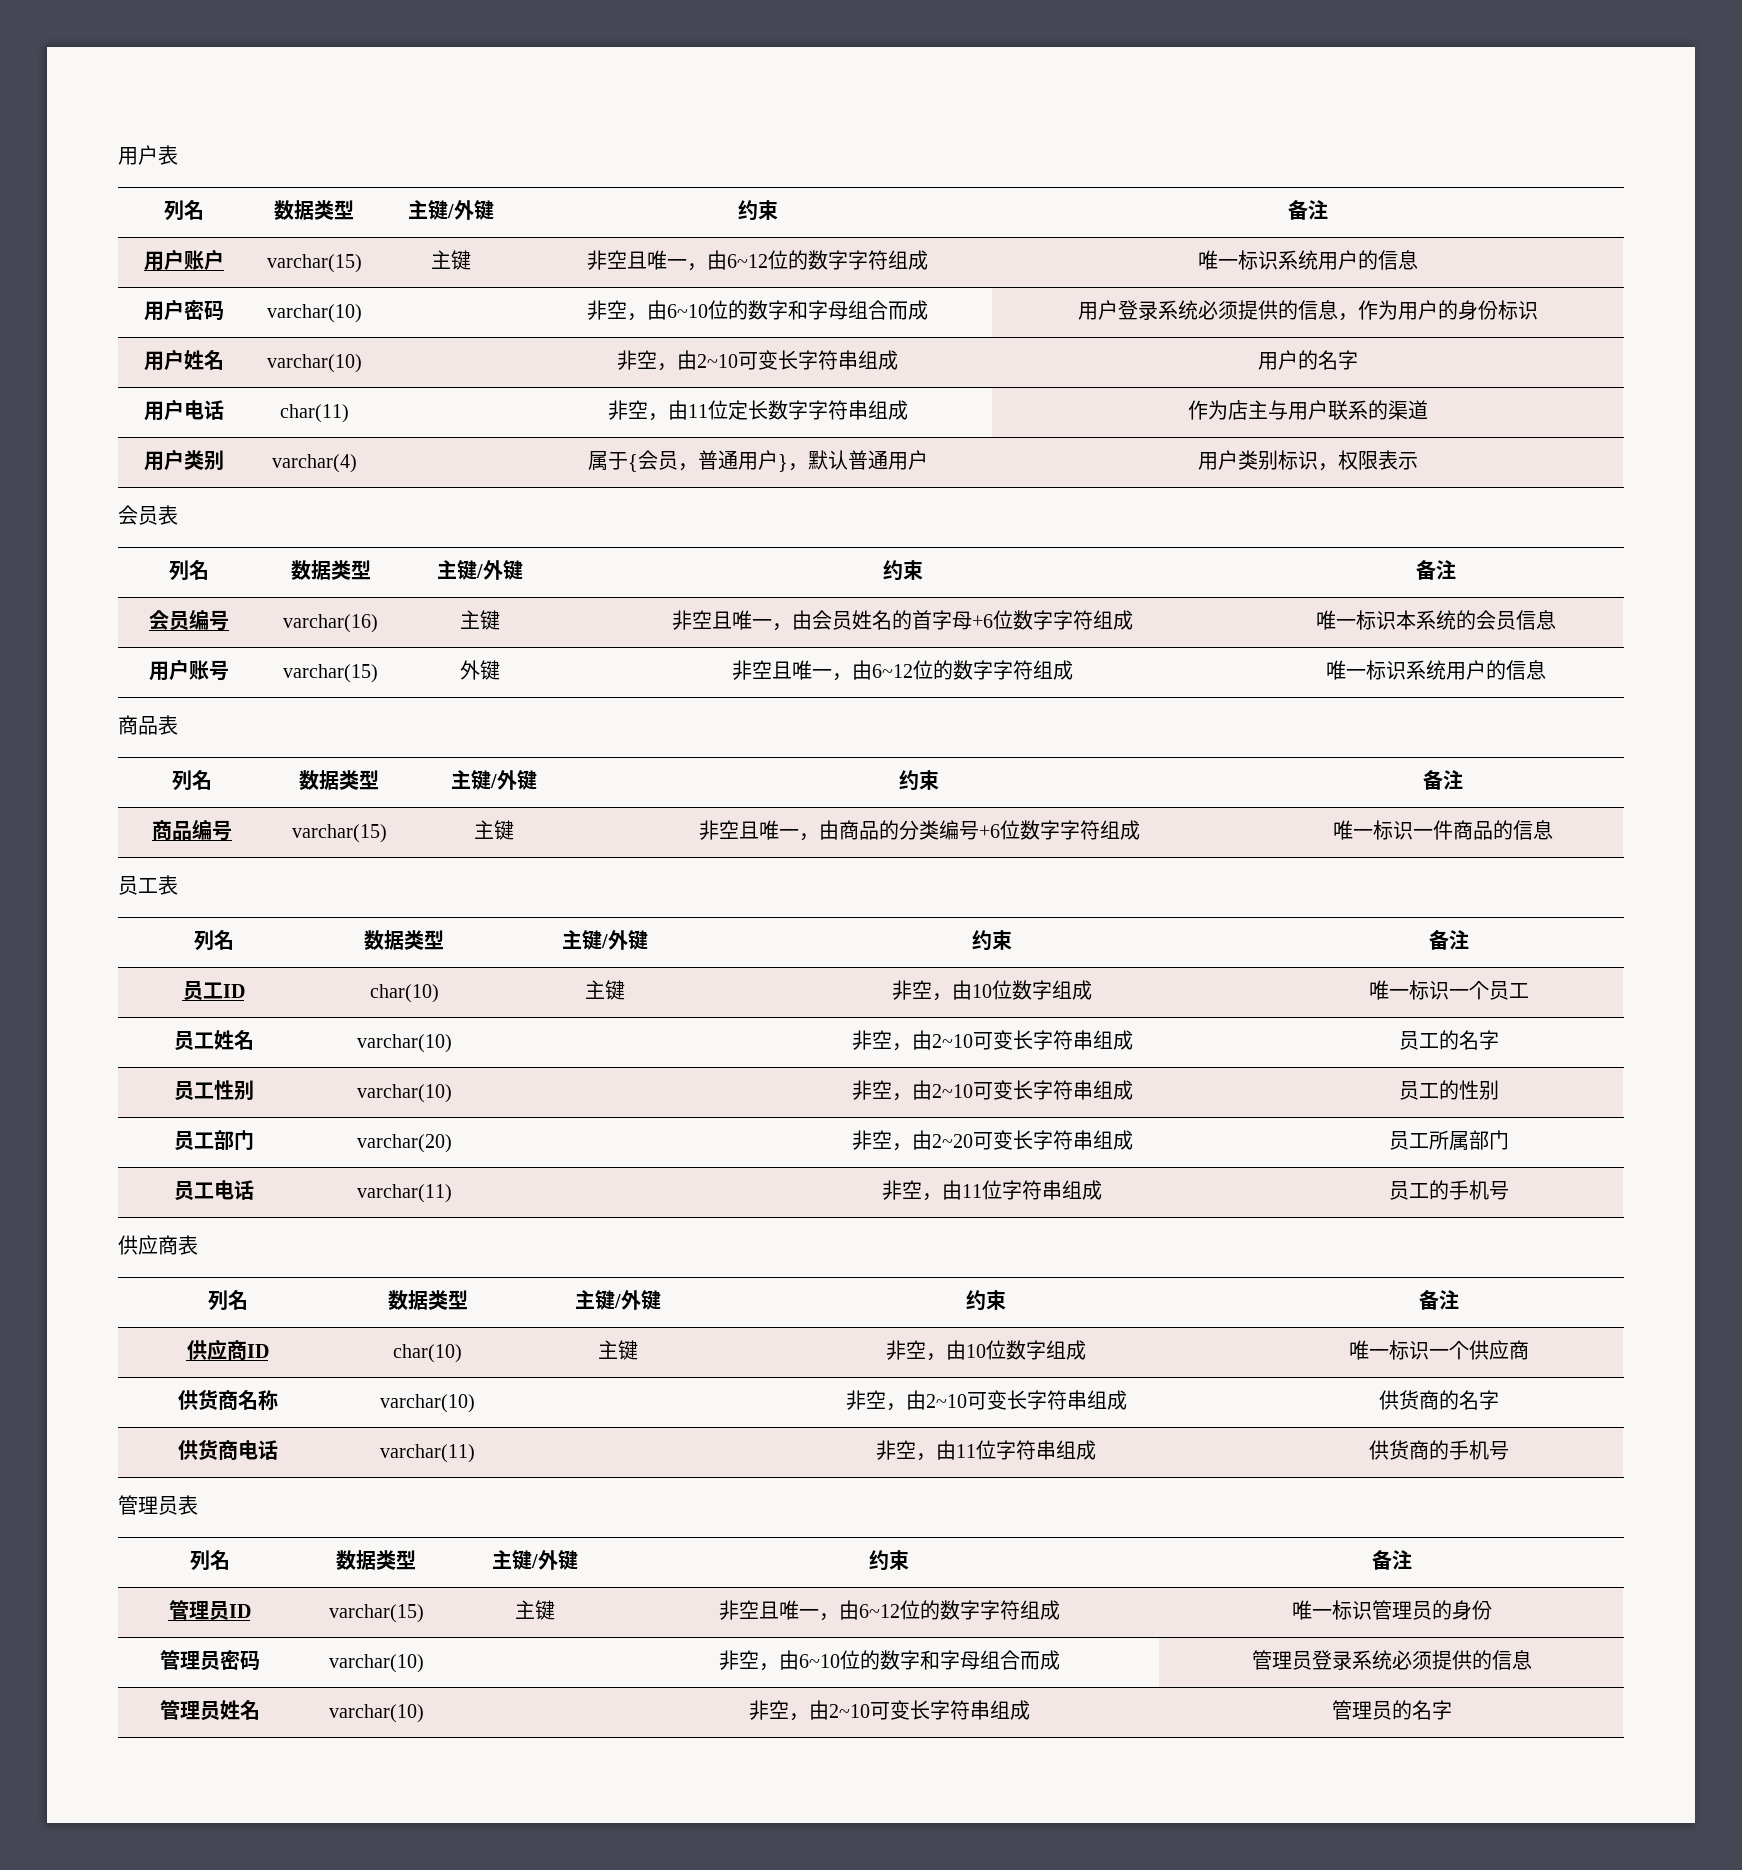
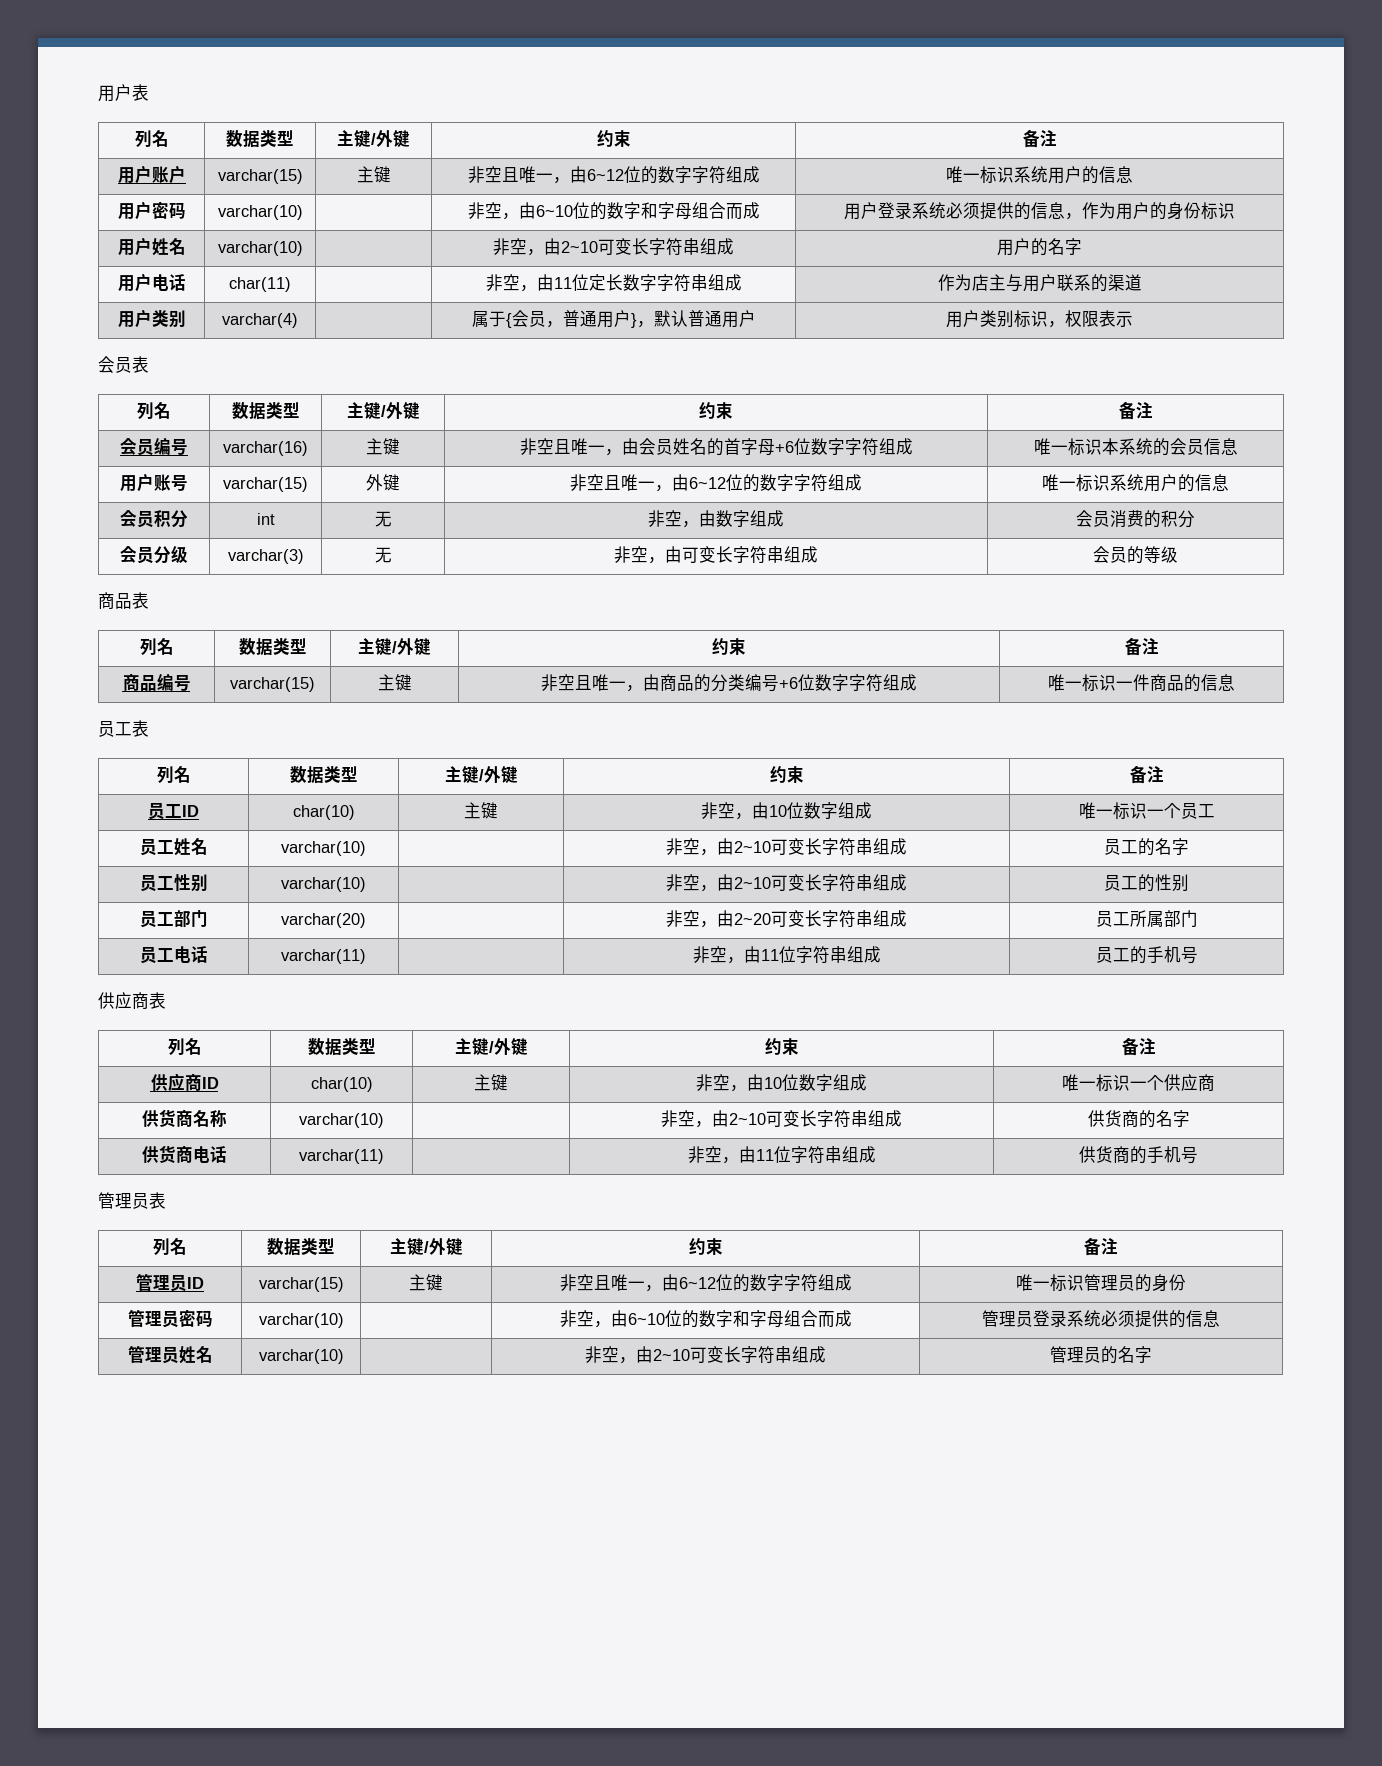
(1546, 670) none -> [120,510,188,528] [256,513,275,525] [374,511,392,527] [648,510,784,528] [1076,510,1195,528] [120,545,188,564] [227,549,304,564] [374,547,392,563] [614,546,818,564] [1093,546,1178,564] // 会员积分 | int | 无 | 非空，由数字组成 | 会员消费的积分 // 会员分级 | varchar(3) | 无 | 非空，由可变长字符串组成 | 会员的等级

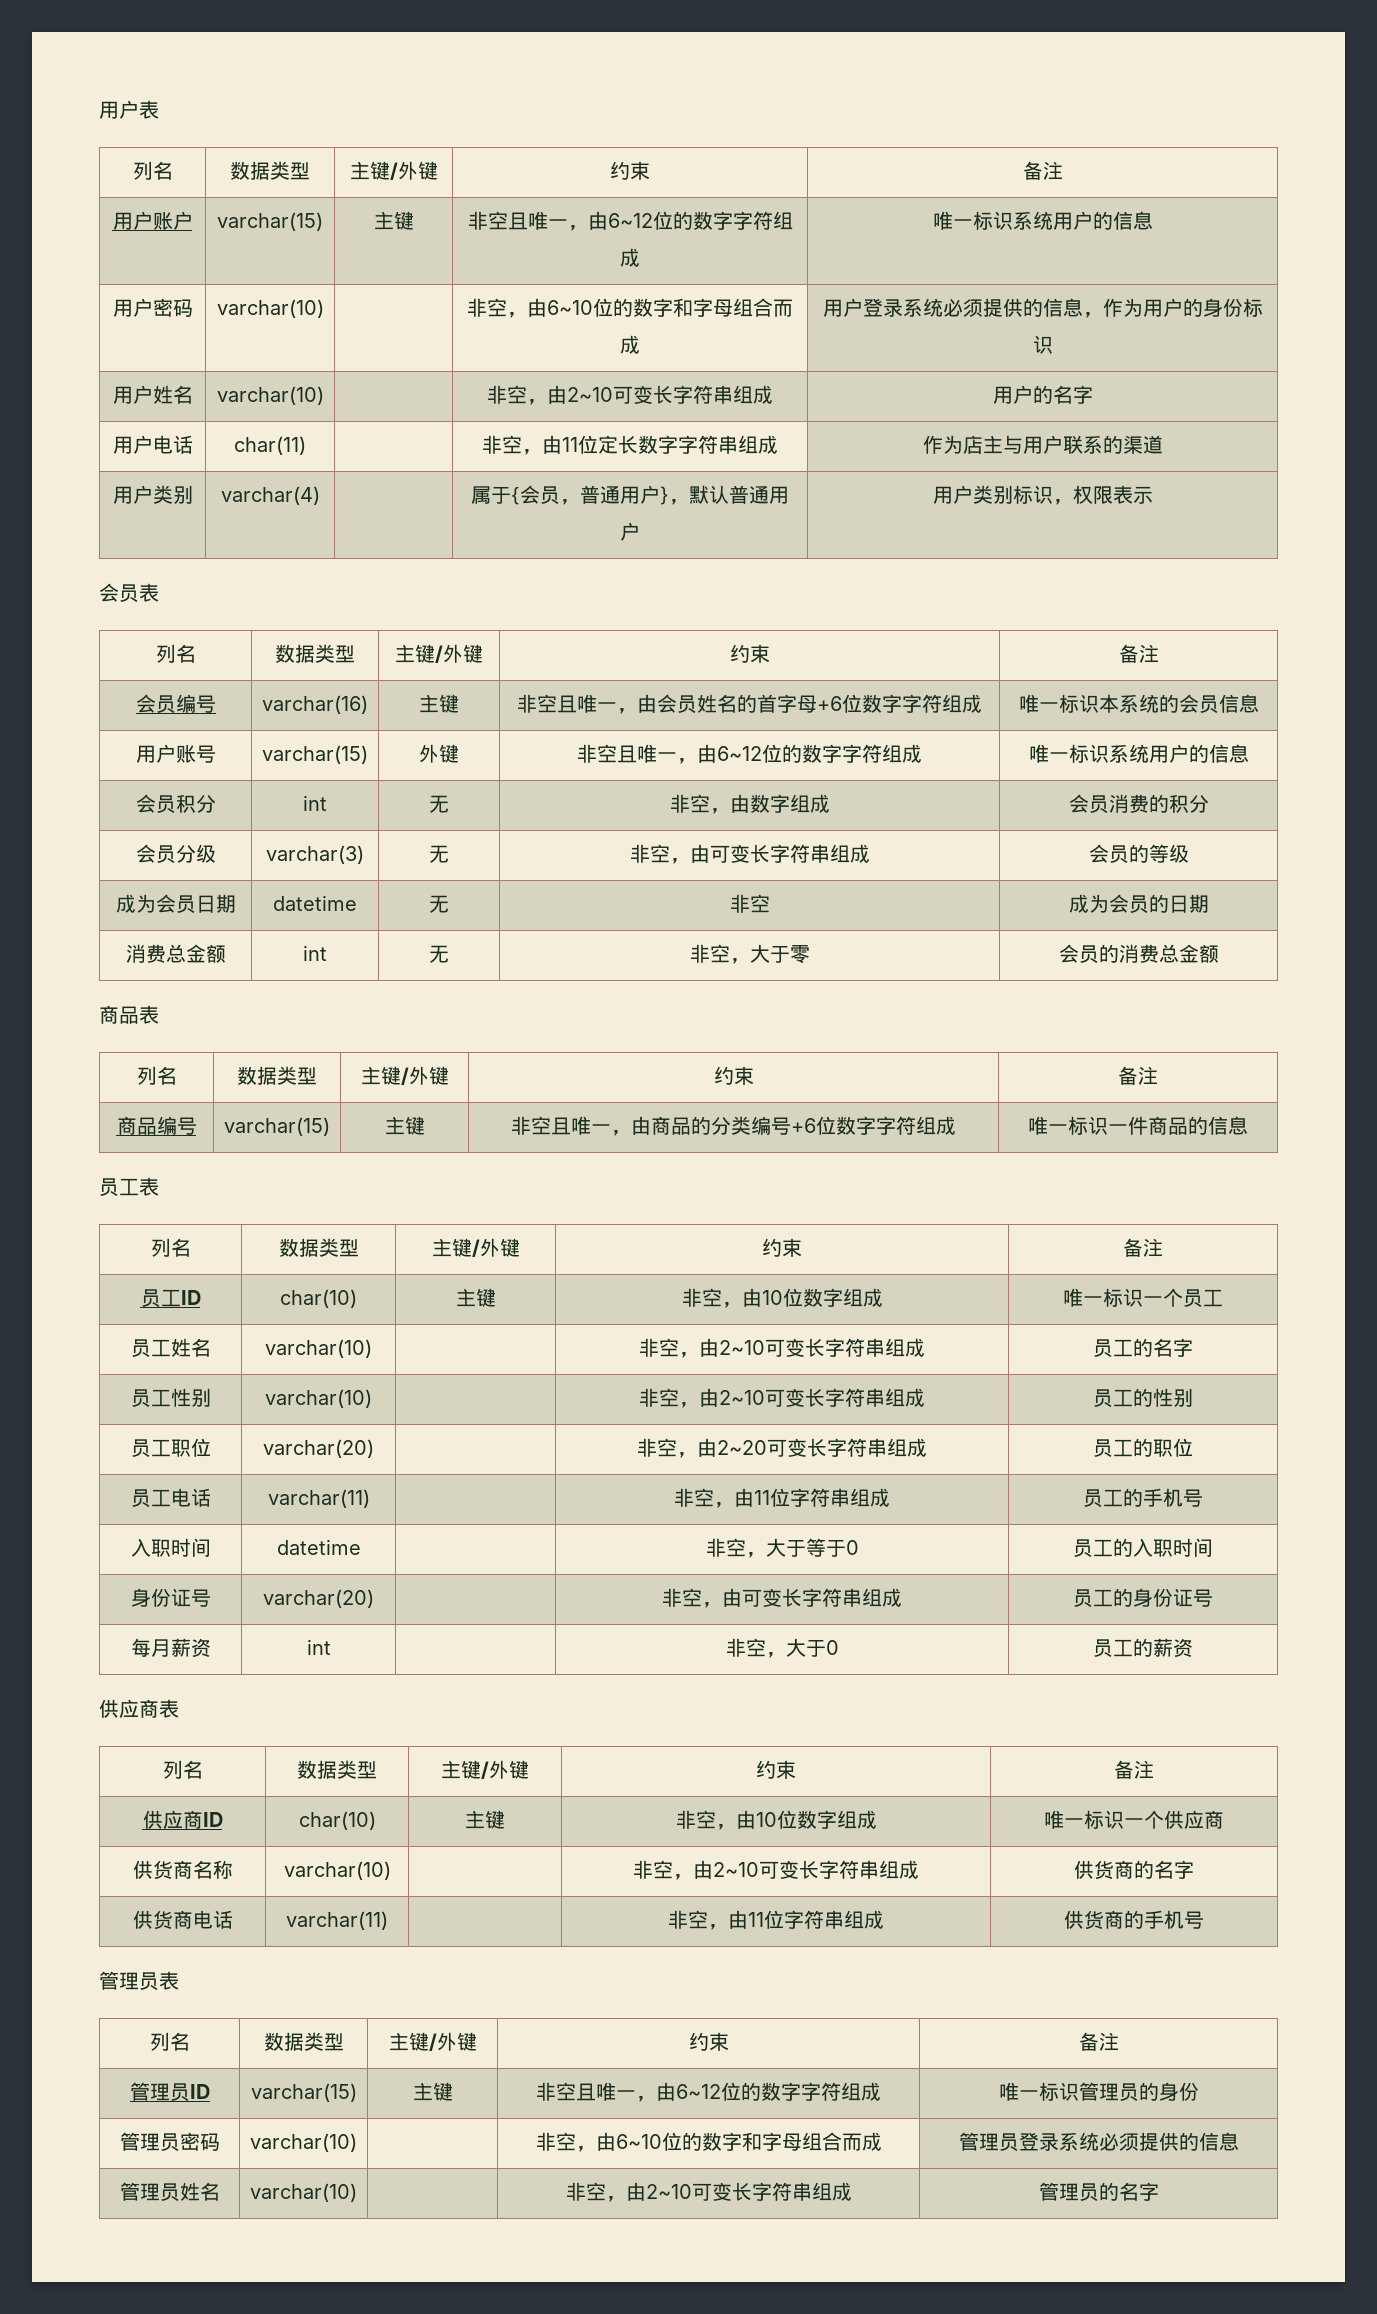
(1178, 554) none -> [115,894,236,914] [273,895,357,911] [429,895,449,913] [729,894,770,913] [1068,894,1209,914] [125,944,226,963] [303,945,327,961] [429,945,449,963] [689,944,810,964] [1058,944,1219,964] // 成为会员日期 | datetime | 无 | 非空 | 成为会员的日期 // 消费总金额 | int | 无 | 非空，大于零 | 会员的消费总金额
[173,910,208,927] 部门 -> [170,1438,211,1457] 职位
[1129,910,1198,927] 所属部门 -> [1133,1438,1193,1457] 的职位
(1198, 955) none -> [130,1538,211,1557] [276,1539,361,1555] [705,1538,859,1558] [1073,1538,1213,1558] [130,1588,211,1607] [263,1589,374,1608] [662,1588,902,1608] [1073,1588,1213,1608] [130,1638,211,1658] [306,1639,331,1655] [725,1638,839,1658] [1093,1638,1193,1658] // 入职时间 | datetime | | 非空，大于等于0 | 员工的入职时间 // 身份证号 | varchar(20) | | 非空，由可变长字符串组成 | 员工的身份证号 // 每月薪资 | int | | 非空，大于0 | 员工的薪资

